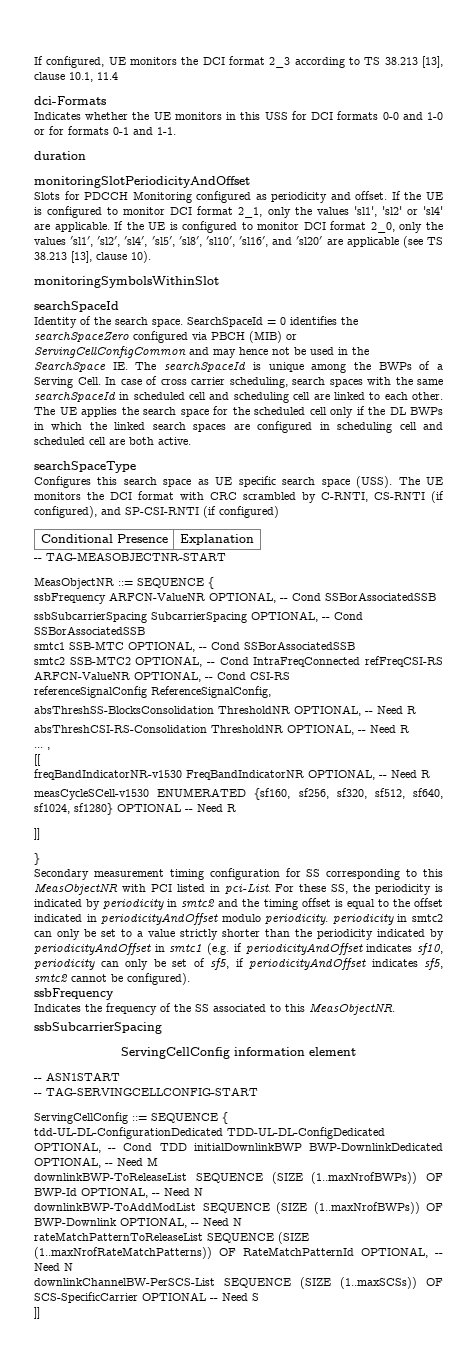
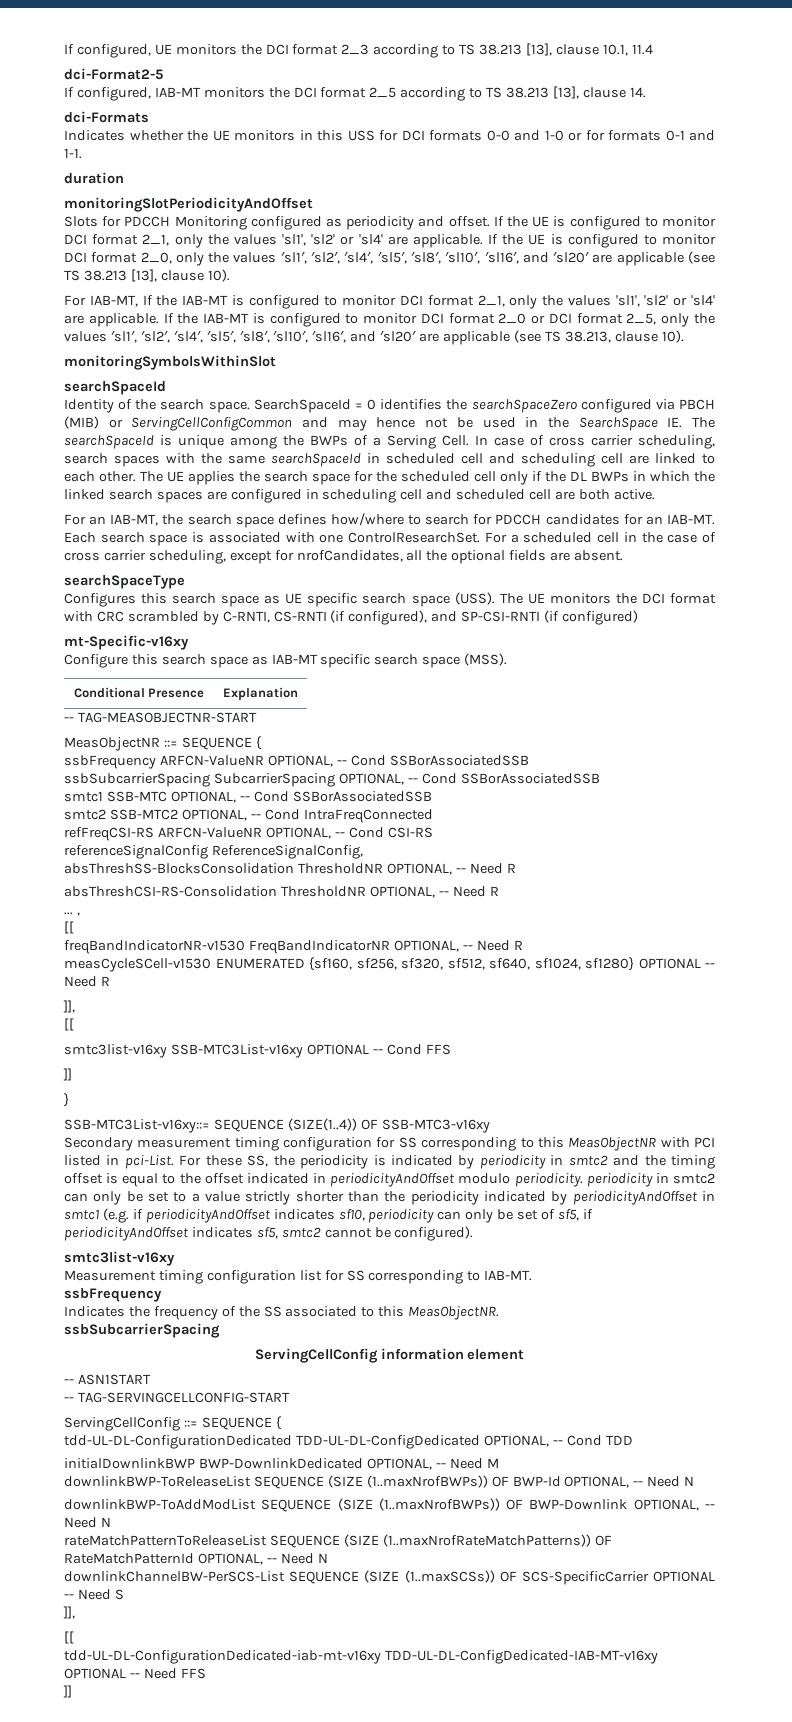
(118, 76) none -> [64,68,163,80] [64,86,646,101] // dci-Format2-5 // If configured, IAB-MT monitors the DCI format 2_5 according to TS 38.213 [13], clause 14.
(151, 257) none -> [64,295,716,309] [64,313,715,327] [64,330,684,345] // For IAB-MT, If the IAB-MT is configured to monitor DCI format 2_1, only the values 'sl1', 'sl2' or 'sl4' are applicable. If the IAB-MT is configured to monitor DCI format 2_0 or DCI format 2_5, only the values ′sl1′, ′sl2′, ′sl4′, ′sl5′, ′sl8′, ′sl10′, ′sl16′, and ′sl20′ are applicable (see TS 38.213, clause 10).
(191, 441) none -> [64,513,715,528] [64,532,717,546] [64,550,624,564] // For an IAB-MT, the search space defines how/where to search for PDCCH candidates for an IAB-MT. Each search space is associated with one ControlResearchSet. For a scheduled cell in the case of cross carrier scheduling, except for nrofCandidates, all the optional fields are absent.
(279, 512) none -> [64,635,189,650] [64,653,508,668] // mt-Specific-v16xy // Configure this search space as IAB-MT specific search space (MSS).
(361, 662) none -> (433, 816) //
[34,828,40,840] [34,853,40,865] ]] // } -> [63,1000,75,1013] [64,1018,74,1031] [64,1044,451,1058] [63,1068,72,1081] [64,1093,69,1107] [64,1118,490,1133] ]], // [[ // smtc3list-v16xy SSB-MTC3List-v16xy OPTIONAL -- Cond FFS // ]] // } // SSB-MTC3List-v16xy::= SEQUENCE (SIZE(1..4)) OF SSB-MTC3-v16xy
(190, 979) none -> [64,1251,175,1266] [64,1270,533,1284] // smtc3list-v16xy // Measurement timing configuration list for SS corresponding to IAB-MT.
(187, 1147) none -> (633, 1440) //
(259, 1297) none -> [63,1606,75,1619] [64,1631,74,1644] [64,1650,658,1664] [64,1668,206,1679] // ]], // [[ // tdd-UL-DL-ConfigurationDedicated-iab-mt-v16xy TDD-UL-DL-ConfigDedicated-IAB-MT-v16xy OPTIONAL -- Need FFS

